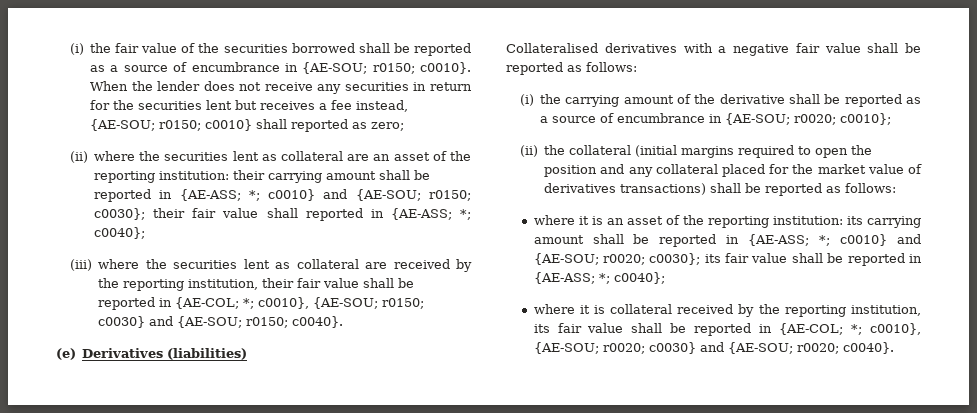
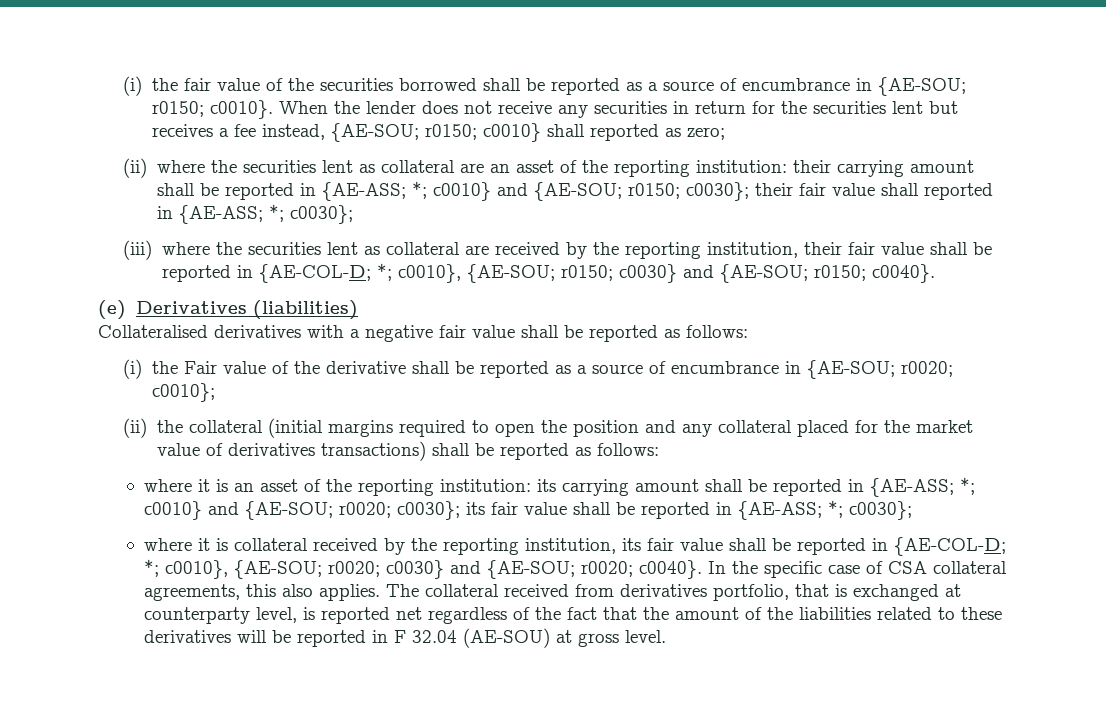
[94,227,146,239] c0040}; -> [289,205,353,224] c0030};
[175,297,240,309] {AE-COL; -> [258,264,371,283] {AE-COL-D;
[565,95,674,107] carrying amount -> [183,361,266,374] Fair value
[613,272,665,284] c0040}; -> [849,501,913,520] c0030};
[779,323,844,335] {AE-COL; -> [894,537,1007,556] {AE-COL-D;
(894, 348) none -> [708,561,1008,578] [144,584,962,601] [144,607,1003,624] [144,628,667,648] In the specific case of CSA collateral agreements, this also applies. The collateral received from derivatives portfolio, that is exchanged at counterparty level, is reported net regardless of the fact that the amount of the liabilities related to these derivatives will be reported in F 32.04 (AE-SOU) at gross level.

